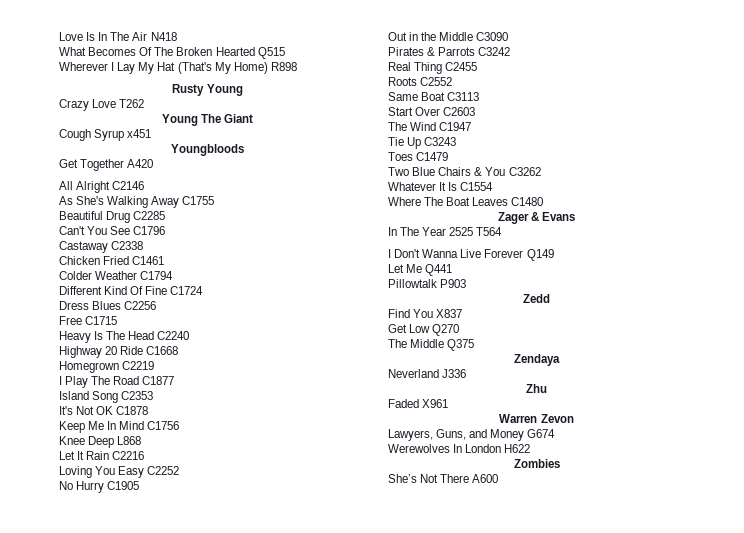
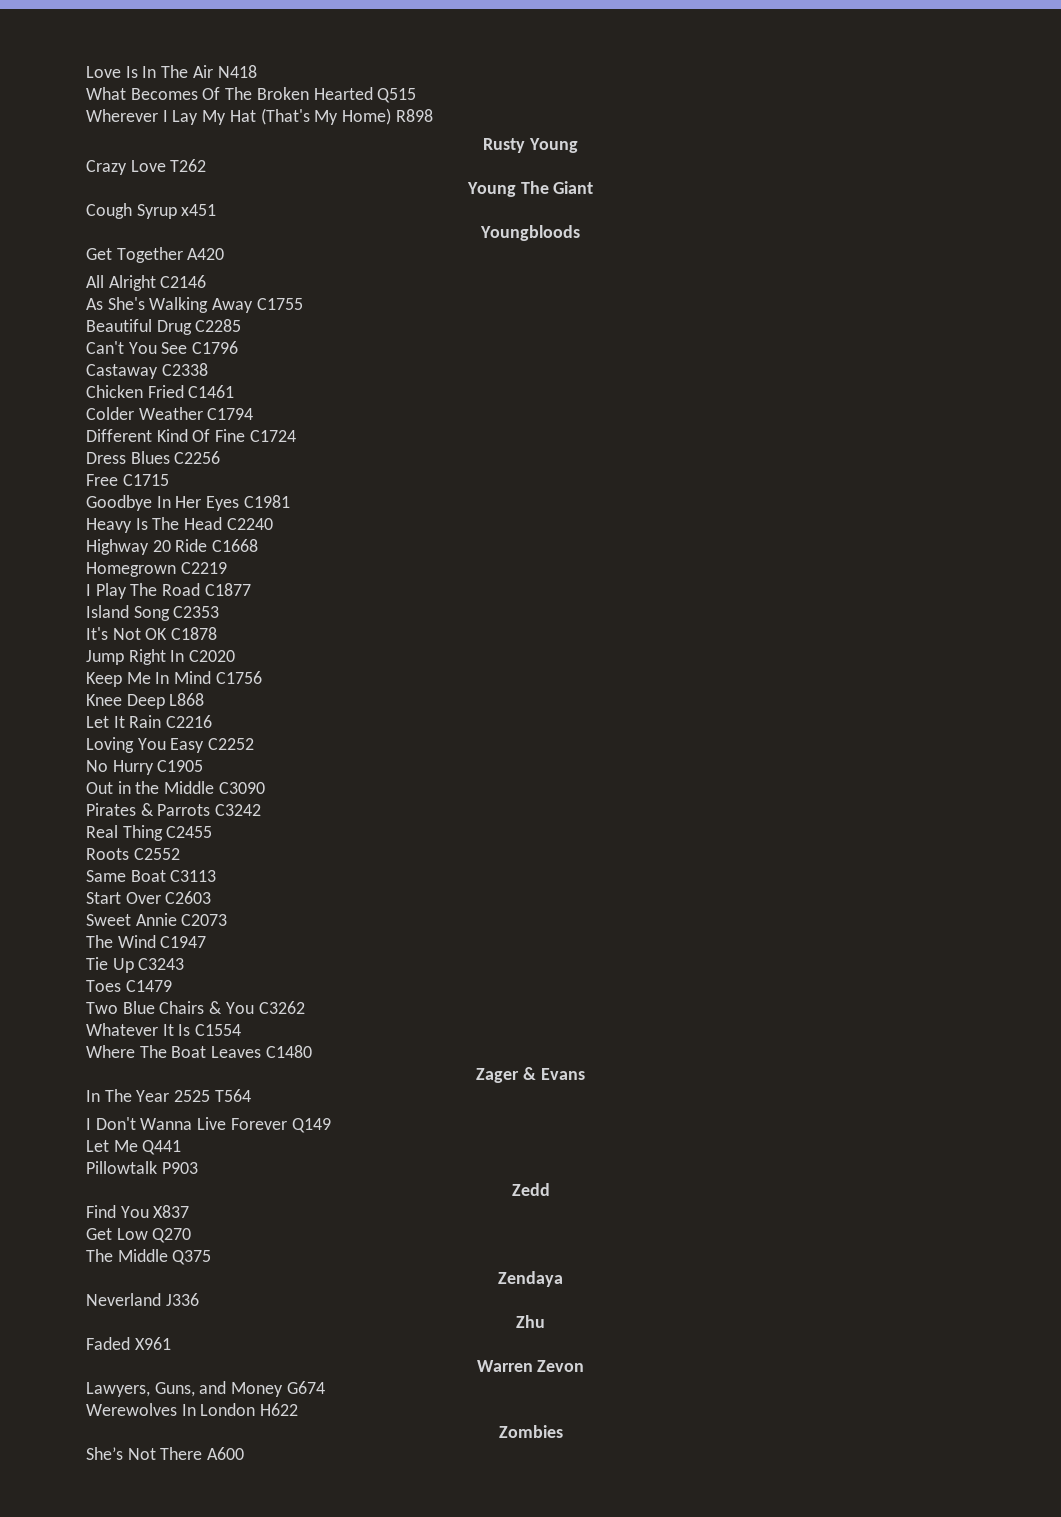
(118, 320) none -> [86,495,290,511] // Goodbye In Her Eyes C1981
(149, 410) none -> [86,649,236,665] // Jump Right In C2020
(476, 111) none -> [86,913,228,926] // Sweet Annie C2073

